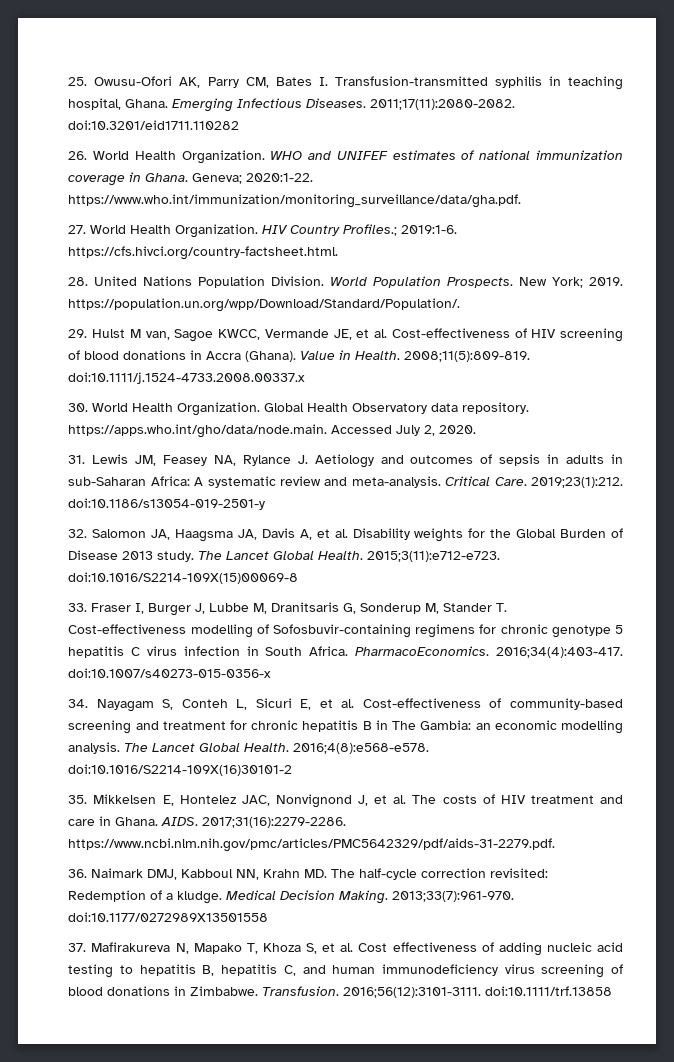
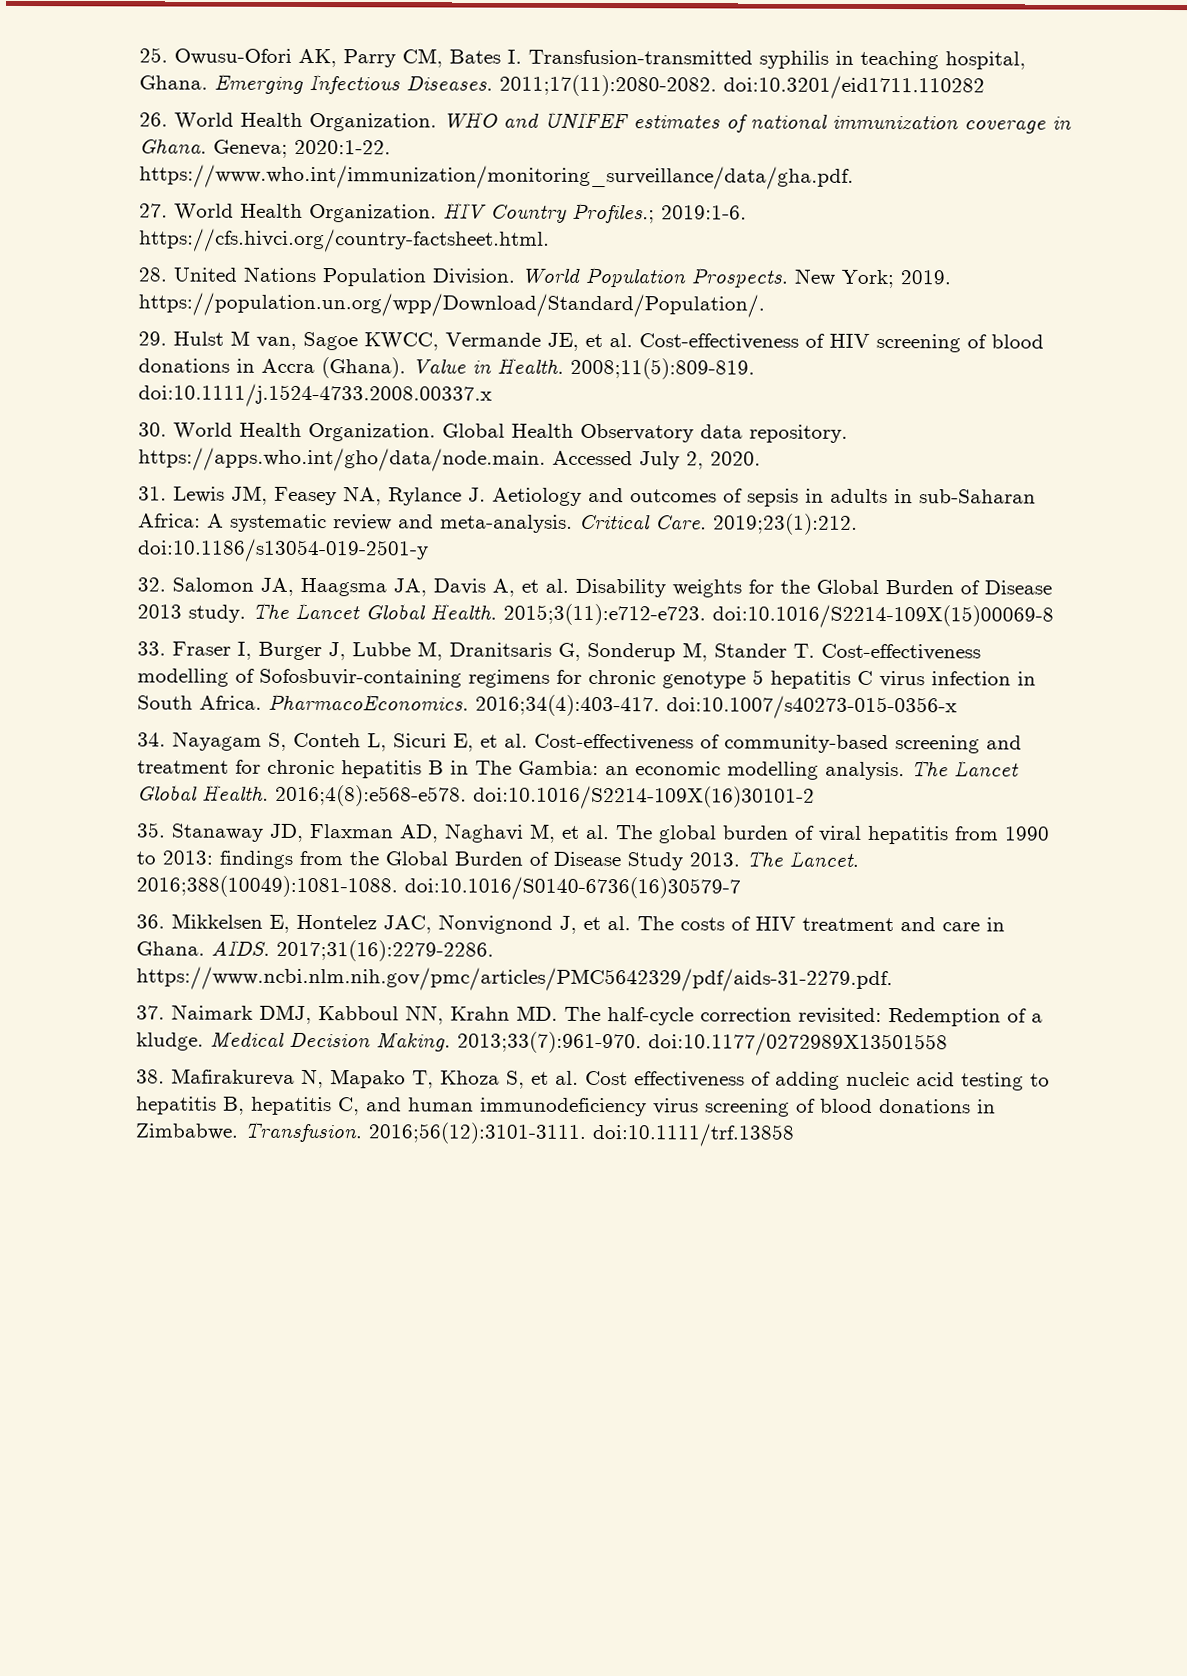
(88, 799) none -> [171,823,1051,845] [136,850,860,871] [136,875,742,901] [136,914,166,929] Stanaway JD, Flaxman AD, Naghavi M, et al. The global burden of viral hepatitis from 1990 to 2013: findings from the Global Burden of Disease Study 2013. The Lancet. 2016;388(10049):1081-1088. doi:10.1016/S0140-6736(16)30579-7 // 36.
[68,869,88,878] 36. -> [136,1005,166,1020] 37.
[68,943,87,952] 37. -> [136,1069,166,1084] 38.

